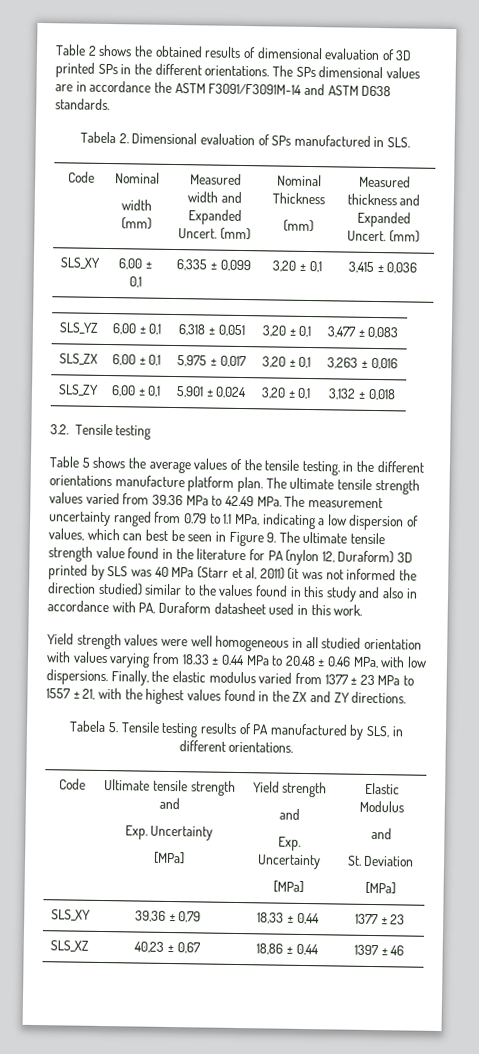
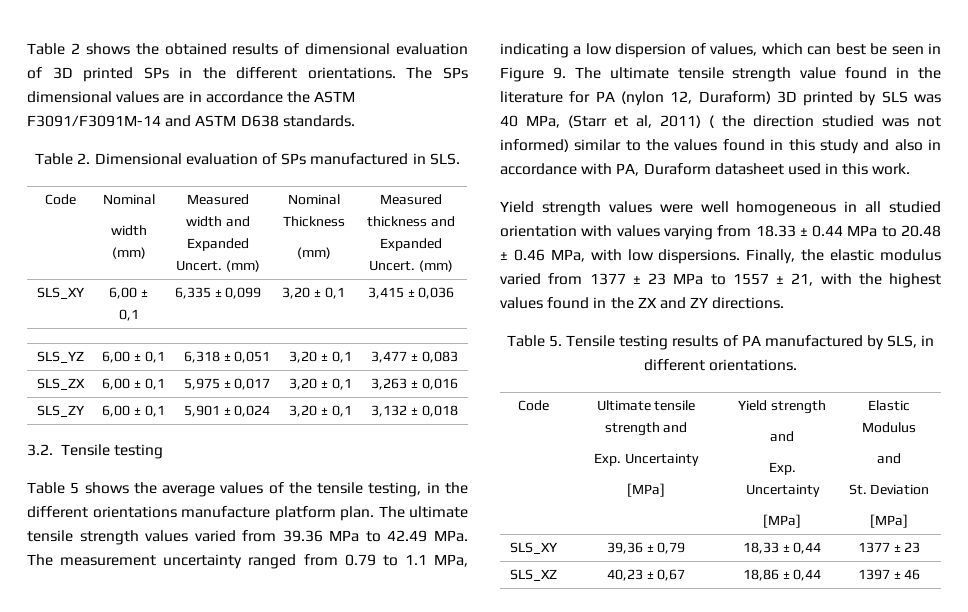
[79,131,116,144] Tabela -> [35,153,74,165] Table
[171,566,195,578] MPa -> [526,115,560,128] MPa,
[287,567,418,581] [47,582,143,596] (it was not informed the direction studied) -> [709,115,941,128] [500,139,569,152] ( the direction studied was not informed)
[69,720,107,733] Tabela -> [506,335,545,347] Table

